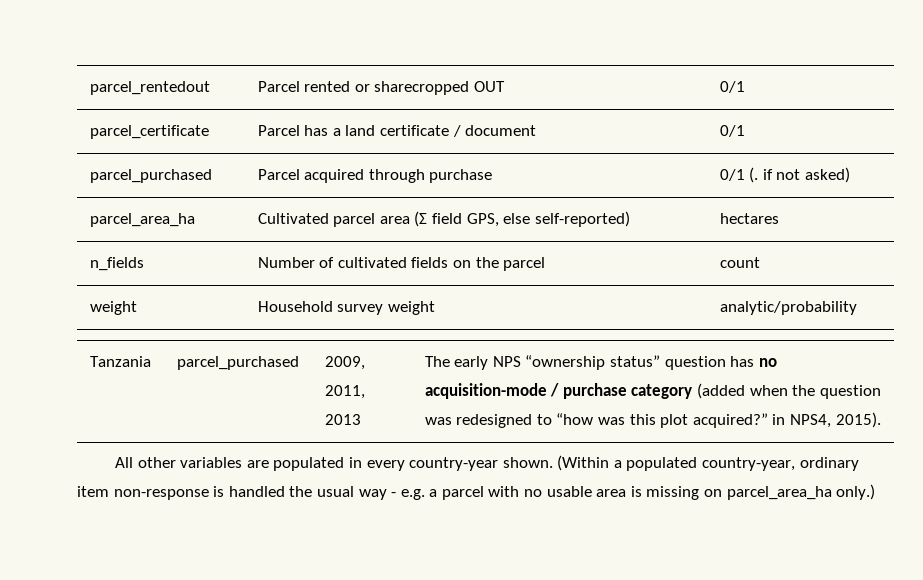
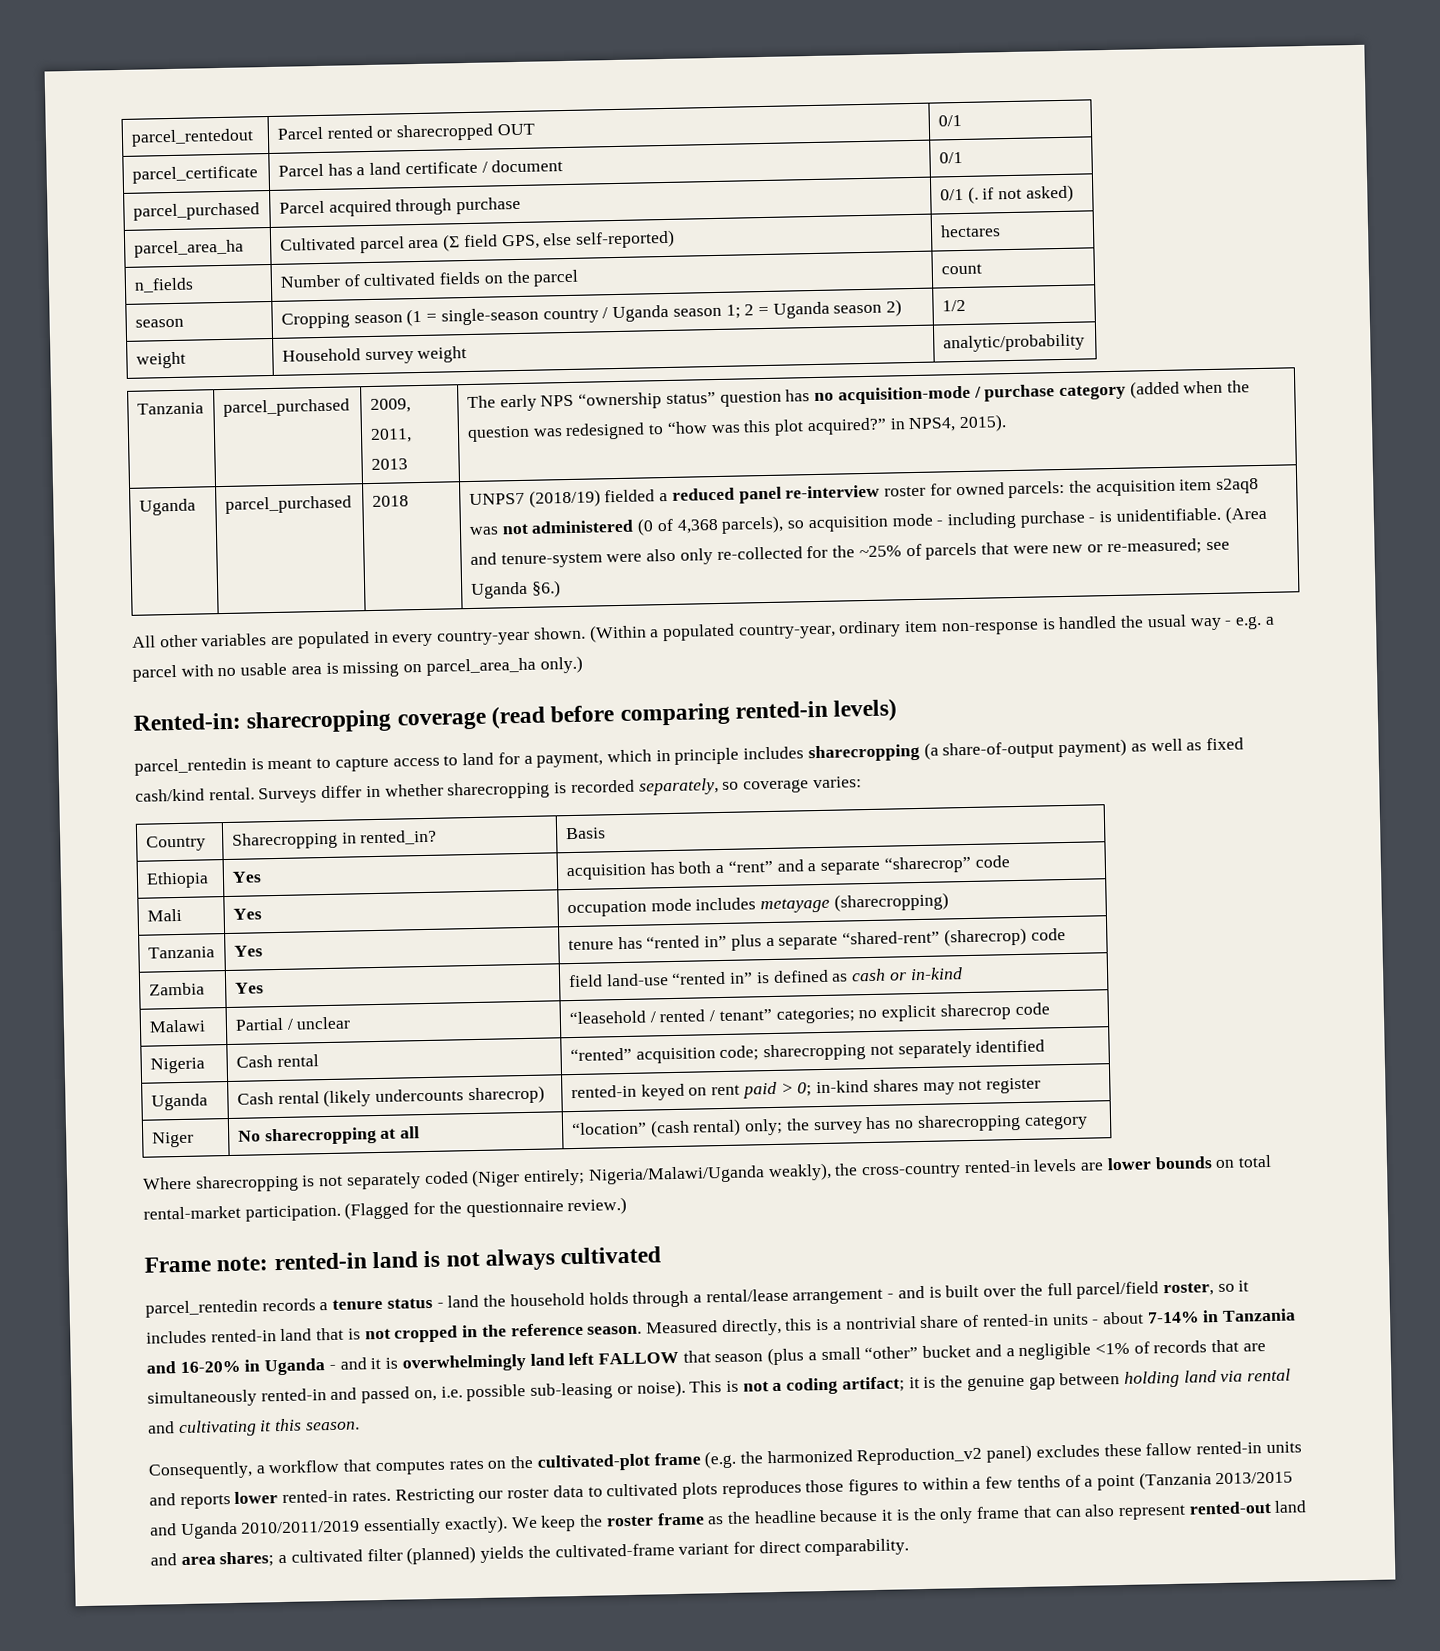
(760, 262) none -> [134,318,184,328] [280,299,903,329] [941,299,966,312] // season | Cropping season (1 = single-season country / Uganda season 1; 2 = Uganda season 2) | 1/2
(881, 420) none -> [138,498,196,516] [224,495,352,514] [371,495,409,507] [468,478,1260,508] [468,505,1267,536] [469,538,1230,569] [470,580,561,600] // Uganda | parcel_purchased | 2018 | UNPS7 (2018/19) fielded a reduced panel re-interview roster for owned parcels: the acquisition item s2aq8 was not administered (0 of 4,368 parcels), so acquisition mode - including purchase - is unidentifiable. (Area and tenure-system were also only re-collected for the ~25% of parcels that were new or re-measured; see Uganda §6.)
(876, 492) none -> [133,698,898,734] [134,737,1244,776] [135,776,862,804] [145,835,206,852] [231,829,438,850] [565,827,606,840] [145,871,209,889] [231,871,262,883] [565,855,1010,881] [146,908,182,922] [232,908,262,920] [566,892,949,918] [147,946,215,959] [233,945,263,957] [567,927,1066,951] [148,982,205,996] [234,982,264,994] [567,967,963,988] [148,1019,206,1033] [234,1016,352,1031] [568,1002,1050,1025] [149,1057,205,1074] [235,1054,319,1068] [569,1039,1046,1064] [150,1093,208,1111] [236,1085,545,1108] [570,1077,1041,1101] [151,1131,194,1148] [237,1126,421,1146] [570,1113,1088,1138] [143,1154,1273,1193] [143,1196,628,1222] [144,1246,662,1273] [145,1280,1250,1318] [146,1308,1297,1344] [146,1339,1266,1376] [147,1368,1292,1408] [147,1418,360,1438] [148,1441,1302,1480] [149,1471,1294,1510] [150,1500,1308,1540] [150,1538,910,1568] // Rented-in: sharecropping coverage (read before comparing rented-in levels) // parcel_rentedin is meant to capture access to land for a payment, which in principle includes sharecropping (a share-of-output payment) as well as fixed cash/kind rental. Surveys differ in whether sharecropping is recorded separately, so coverage varies: // Country | Sharecropping in rented_in? | Basis // Ethiopia | Yes | acquisition has both a “rent” and a separate “sharecrop” code // Mali | Yes | occupation mode includes metayage (sharecropping) // Tanzania | Yes | tenure has “rented in” plus a separate “shared-rent” (sharecrop) code // Zambia | Yes | field land-use “rented in” is defined as cash or in-kind // Malawi | Partial / unclear | “leasehold / rented / tenant” categories; no explicit sharecrop code // Nigeria | Cash rental | “rented” acquisition code; sharecropping not separately identified // Uganda | Cash rental (likely undercounts sharecrop) | rented-in keyed on rent paid > 0; in-kind shares may not register // Niger | No sharecropping at all | “location” (cash rental) only; the survey has no sharecropping category // Where sharecropping is not separately coded (Niger entirely; Nigeria/Malawi/Uganda weakly), the cross-country rented-in levels are lower bounds on total rental-market participation. (Flagged for the questionnaire review.) // Frame note: rented-in land is not always cultivated // parcel_rentedin records a tenure status - land the household holds through a rental/lease arrangement - and is built over the full parcel/field roster, so it includes rented-in land that is not cropped in the reference season. Measured directly, this is a nontrivial share of rented-in units - about 7-14% in Tanzania and 16-20% in Uganda - and it is overwhelmingly land left FALLOW that season (plus a small “other” bucket and a negligible <1% of records that are simultaneously rented-in and passed on, i.e. possible sub-leasing or noise). This is not a coding artifact; it is the genuine gap between holding land via rental and cultivating it this season. // Consequently, a workflow that computes rates on the cultivated-plot frame (e.g. the harmonized Reproduction_v2 panel) excludes these fallow rented-in units and reports lower rented-in rates. Restricting our roster data to cultivated plots reproduces those figures to within a few tenths of a point (Tanzania 2013/2015 and Uganda 2010/2011/2019 essentially exactly). We keep the roster frame as the headline because it is the only frame that can also represent rented-out land and area shares; a cultivated filter (planned) yields the cultivated-frame variant for direct comparability.

